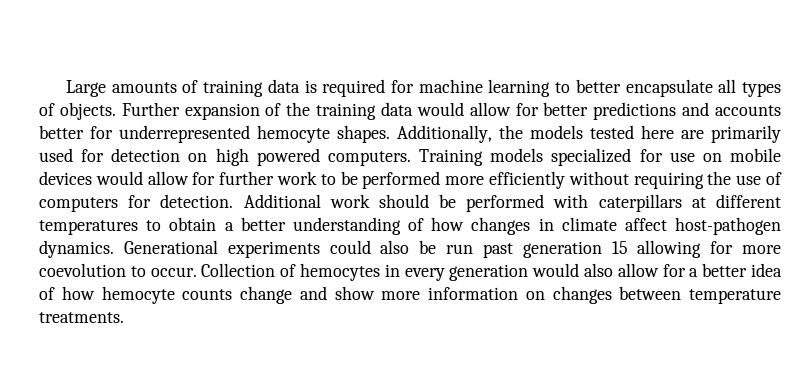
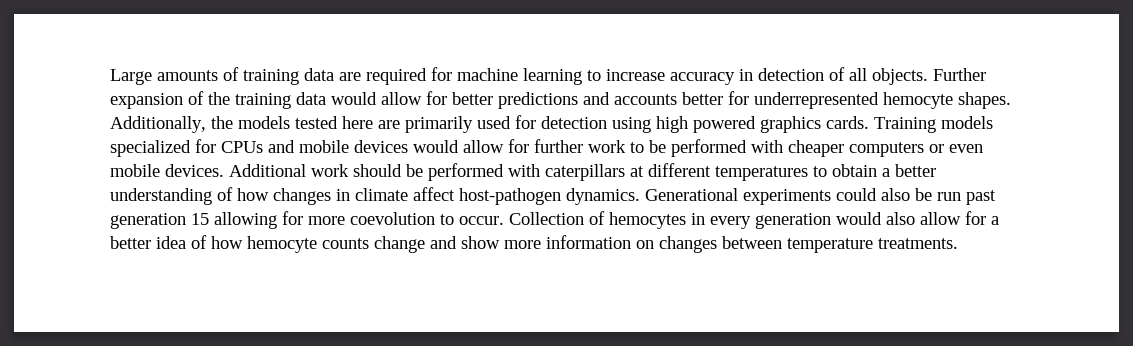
[304,80,317,93] is -> [339,72,361,81] are
[575,79,781,97] [39,103,55,116] better encapsulate all types of -> [606,67,867,85] increase accuracy in detection of all
[188,153,208,162] on -> [612,117,651,133] using
[327,151,411,166] computers. -> [760,116,869,133] graphics cards.
[669,152,722,162] use on -> [221,140,295,153] CPUs and
[445,171,782,189] [39,194,234,212] more efficiently without requiring the use of computers for detection. -> [751,140,983,157] [110,164,224,177] with cheaper computers or even mobile devices.

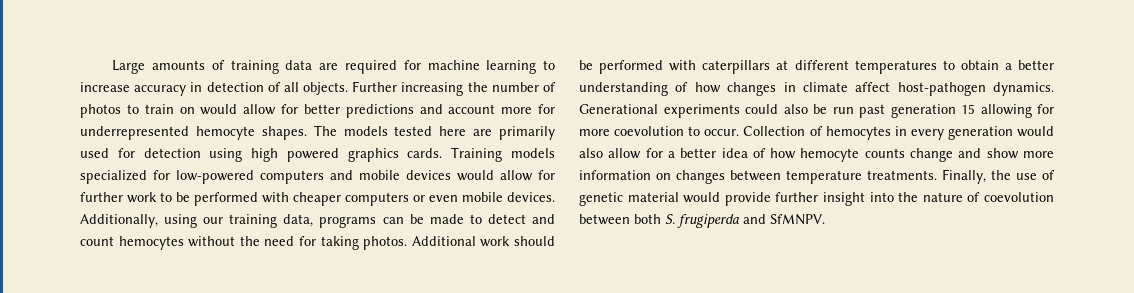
[110,91,326,109] expansion of the training data -> [401,82,556,96] [80,104,195,118] increasing the number of photos to train on
[614,92,723,105] accounts better -> [448,104,533,114] account more
[110,116,233,133] Additionally, the -> [313,125,337,136] The
[221,141,263,153] CPUs -> [176,170,324,184] low-powered computers
(224, 170) none -> [80,214,555,228] [80,236,408,250] Additionally, using our training data, programs can be made to detect and count hemocytes without the need for taking photos.
(958, 243) none -> [942,169,1055,184] [579,192,1054,206] [579,214,825,228] Finally, the use of genetic material would provide further insight into the nature of coevolution between both S. frugiperda and SfMNPV.

